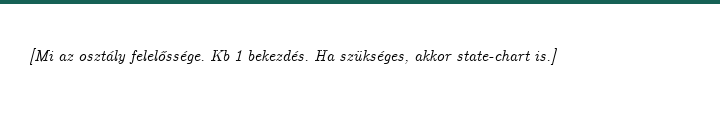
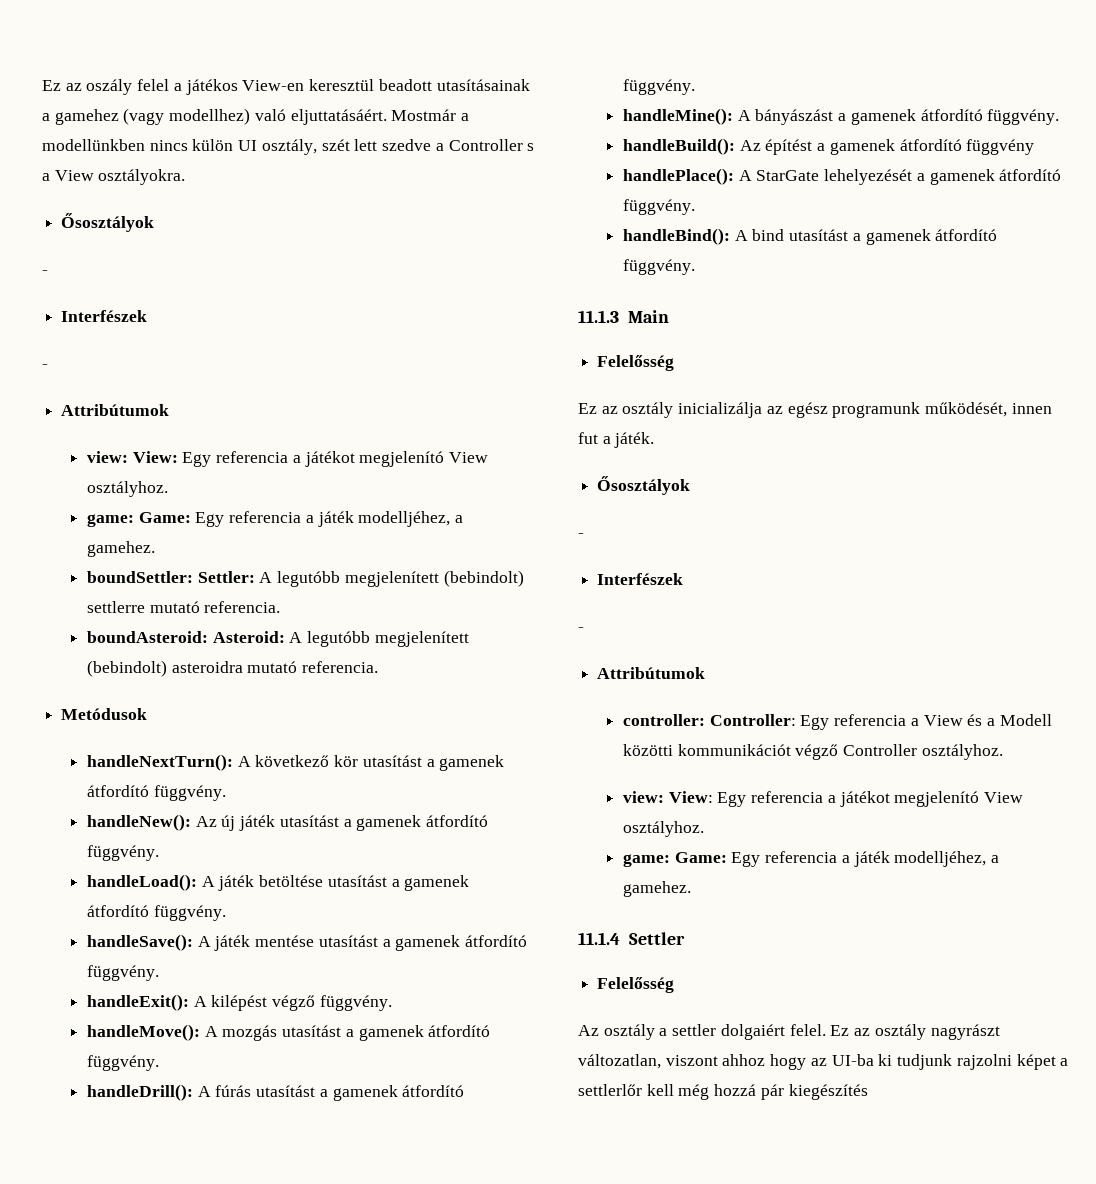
[29,48,557,65] [Mi az osztály felelőssége. Kb 1 bekezdés. Ha szükséges, akkor state-chart is.] -> [42,79,530,95] [42,108,470,125] [42,139,535,155] [42,169,186,185] [61,213,155,232] [42,270,48,275] [61,310,148,322] [42,364,48,369] [61,404,170,416] [87,451,489,467] [87,481,169,497] [87,511,464,527] [87,541,156,557] [87,570,524,587] [87,601,281,613] [87,631,469,647] [87,660,379,677] [61,708,148,720] [87,754,505,771] [87,785,226,801] [87,814,489,831] [87,845,160,861] [87,874,470,891] [87,905,226,921] [87,934,528,951] [87,965,160,981] [87,994,392,1011] [87,1024,491,1041] [87,1055,160,1071] [87,1084,465,1101] [623,79,696,95] [623,108,1060,125] [623,138,1035,155] [623,168,1062,185] [623,199,696,215] [623,228,998,245] [623,259,696,275] [578,310,669,323] [597,355,675,371] [578,402,1052,418] [578,432,655,448] [597,476,691,495] [578,533,584,538] [597,573,684,585] [578,627,584,632] [597,667,706,679] [623,714,1052,730] [623,744,1003,760] [623,791,1024,807] [623,821,705,837] [623,851,1000,867] [623,881,692,897] [578,932,685,945] [597,977,675,993] [578,1024,1000,1040] [578,1054,1069,1070] [578,1084,868,1100] Ez az oszály felel a játékos View-en keresztül beadott utasításainak a gamehez (vagy modellhez) való eljuttatásáért. Mostmár a modellünkben nincs külön UI osztály, szét lett szedve a Controller s a View osztályokra. // Ősosztályok // - // Interfészek // - // Attribútumok // view: View: Egy referencia a játékot megjelenító View osztályhoz. // game: Game: Egy referencia a játék modelljéhez, a gamehez. // boundSettler: Settler: A legutóbb megjelenített (bebindolt) settlerre mutató referencia. // boundAsteroid: Asteroid: A legutóbb megjelenített (bebindolt) asteroidra mutató referencia. // Metódusok // handleNextTurn(): A következő kör utasítást a gamenek átfordító függvény. // handleNew(): Az új játék utasítást a gamenek átfordító függvény. // handleLoad(): A játék betöltése utasítást a gamenek átfordító függvény. // handleSave(): A játék mentése utasítást a gamenek átfordító függvény. // handleExit(): A kilépést végző függvény. // handleMove(): A mozgás utasítást a gamenek átfordító függvény. // handleDrill(): A fúrás utasítást a gamenek átfordító függvény. // handleMine(): A bányászást a gamenek átfordító függvény. // handleBuild(): Az építést a gamenek átfordító függvény // handlePlace(): A StarGate lehelyezését a gamenek átfordító függvény. // handleBind(): A bind utasítást a gamenek átfordító függvény. // 11.1.3 Main // Felelősség // Ez az osztály inicializálja az egész programunk működését, innen fut a játék. // Ősosztályok // - // Interfészek // - // Attribútumok // controller: Controller: Egy referencia a View és a Modell közötti kommunikációt végző Controller osztályhoz. // view: View: Egy referencia a játékot megjelenító View osztályhoz. // game: Game: Egy referencia a játék modelljéhez, a gamehez. // 11.1.4 Settler // Felelősség // Az osztály a settler dolgaiért felel. Ez az osztály nagyrászt változatlan, viszont ahhoz hogy az UI-ba ki tudjunk rajzolni képet a settlerlőr kell még hozzá pár kiegészítés

